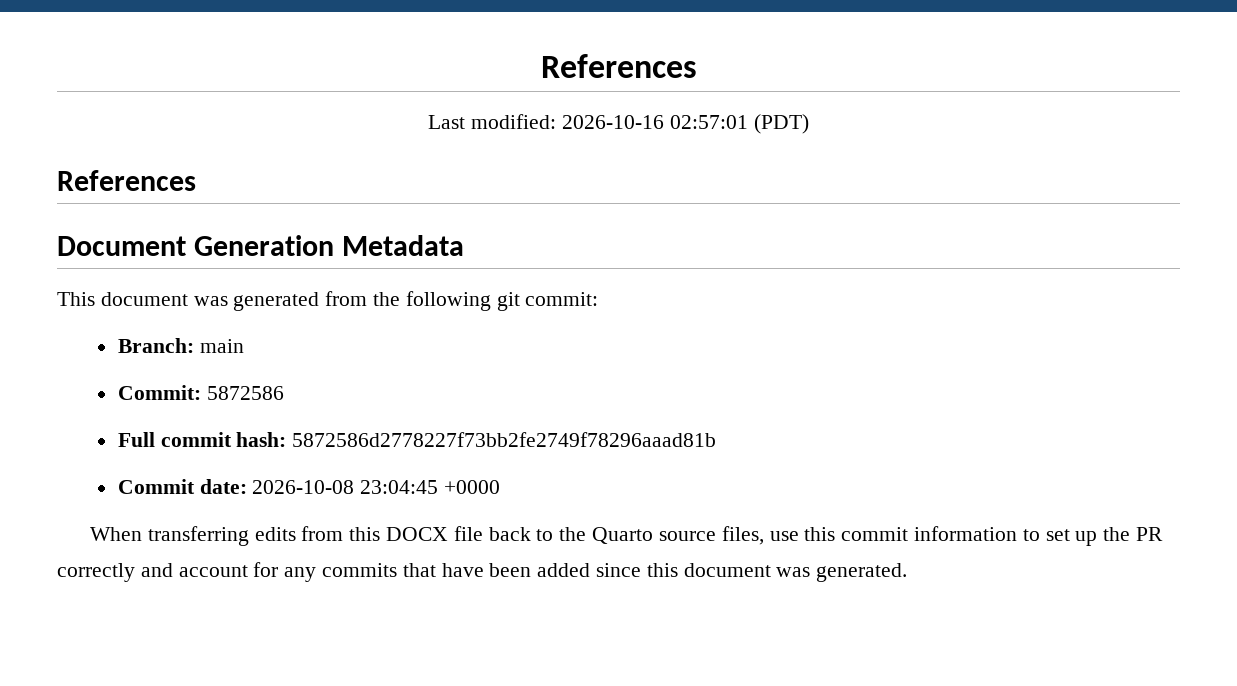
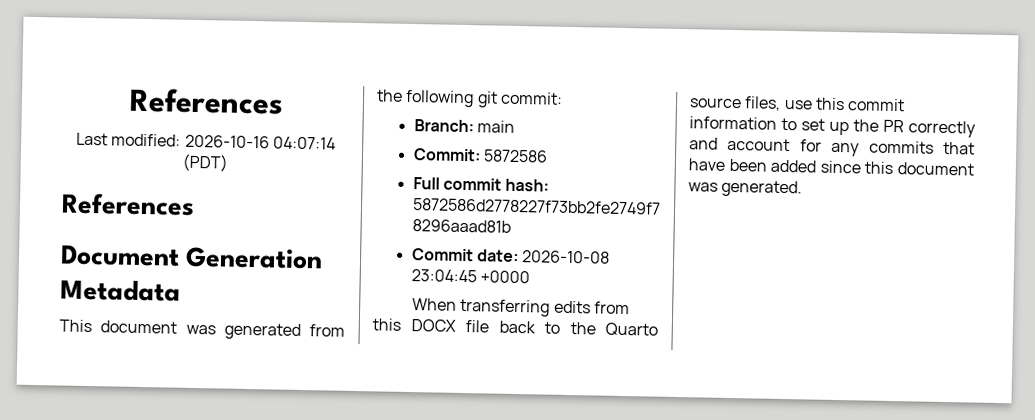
[669,115,748,129] 02:57:01 -> [272,136,336,150] 04:07:14

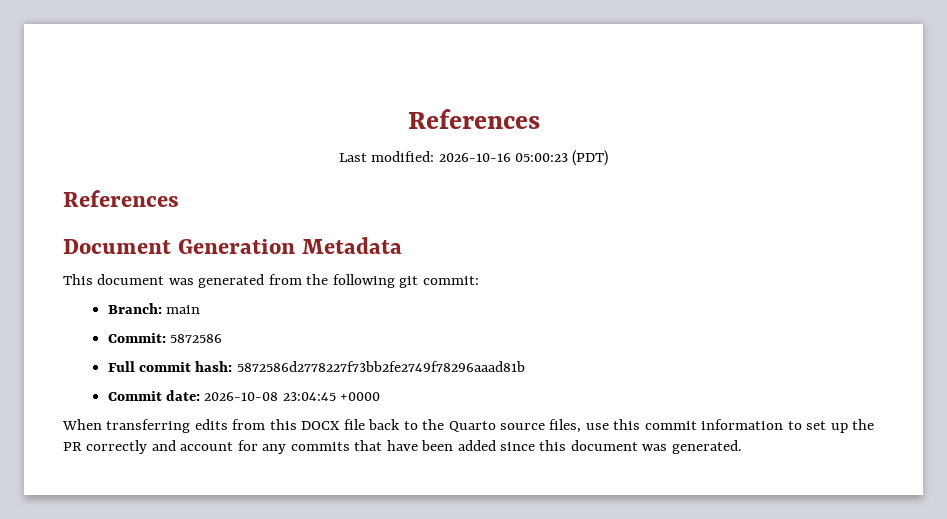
[272,136,336,150] 04:07:14 -> [514,153,568,162] 05:00:23

